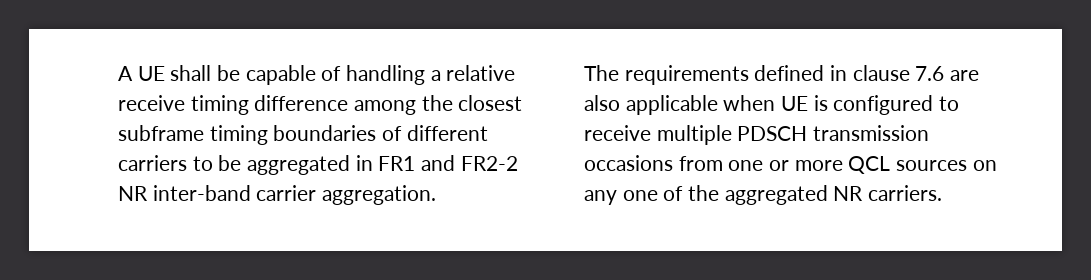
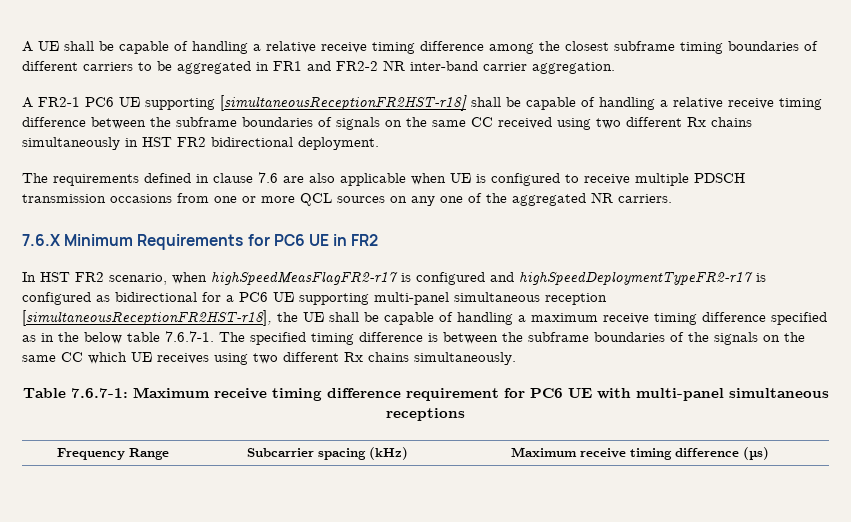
(437, 195) none -> [22,95,822,111] [22,117,752,130] [22,137,379,150] // A FR2-1 PC6 UE supporting [simultaneousReceptionFR2HST-r18] shall be capable of handling a relative receive timing difference between the subframe boundaries of signals on the same CC received using two different Rx chains simultaneously in HST FR2 bidirectional deployment.
(943, 193) none -> [22,234,379,250] [22,271,766,285] [22,292,607,305] [22,310,827,326] [22,331,805,345] [22,352,516,365] [22,387,829,401] [386,408,465,421] [57,448,169,460] [246,447,408,460] [510,447,769,461] // 7.6.X Minimum Requirements for PC6 UE in FR2 // In HST FR2 scenario, when highSpeedMeasFlagFR2-r17 is configured and highSpeedDeploymentTypeFR2-r17 is configured as bidirectional for a PC6 UE supporting multi-panel simultaneous reception [simultaneousReceptionFR2HST-r18], the UE shall be capable of handling a maximum receive timing difference specified as in the below table 7.6.7-1. The specified timing difference is between the subframe boundaries of the signals on the same CC which UE receives using two different Rx chains simultaneously. // Table 7.6.7-1: Maximum receive timing difference requirement for PC6 UE with multi-panel simultaneous receptions // Frequency Range | Subcarrier spacing (kHz) | Maximum receive timing difference (µs)

